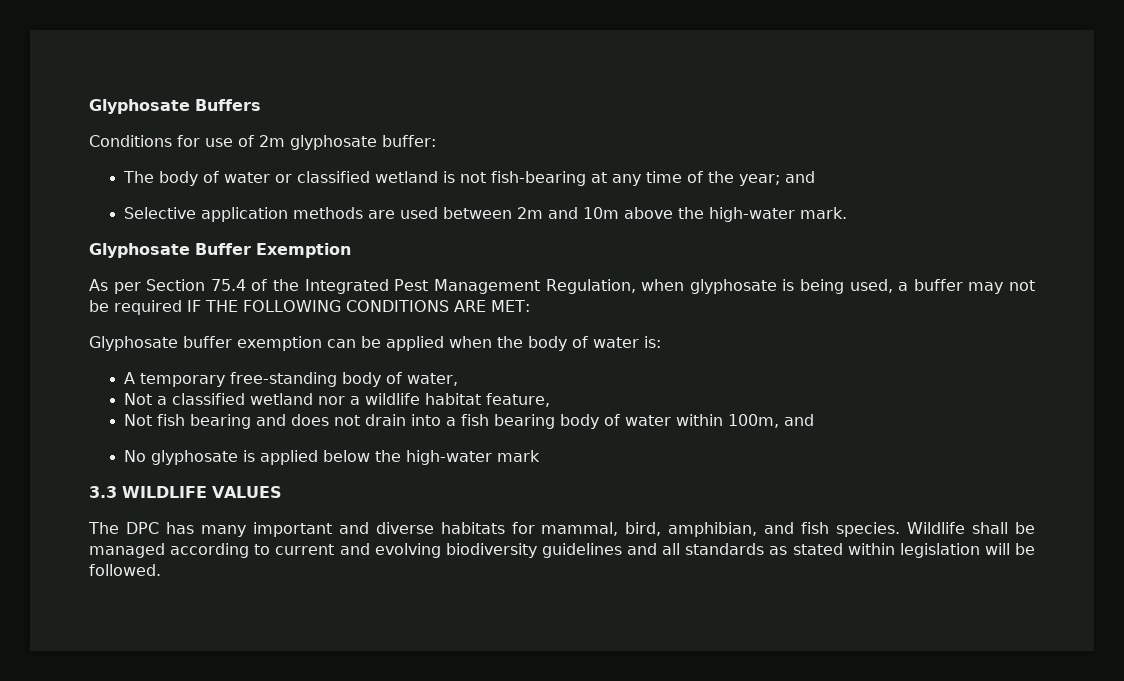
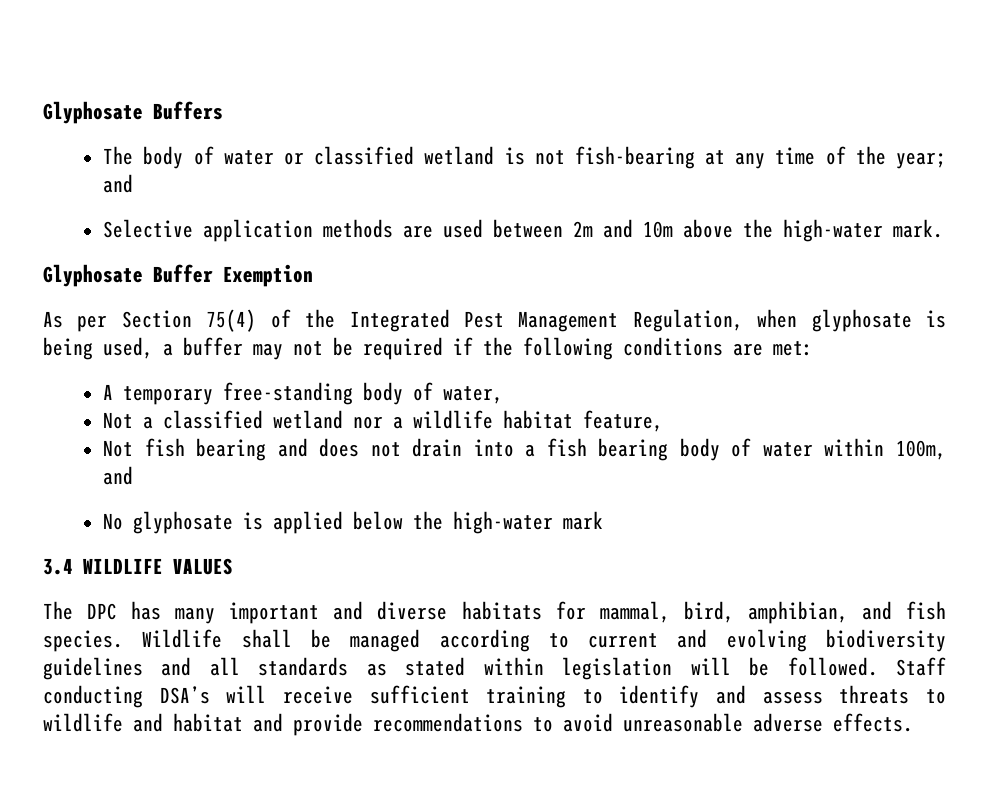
[89,135,436,150] // Conditions for use of 2m glyphosate buffer: -> (223, 110) none
[210,279,246,291] 75.4 -> [206,309,257,332] 75(4)
[187,300,530,312] [89,336,661,351] IF THE FOLLOWING CONDITIONS ARE MET: // Glyphosate buffer exemption can be applied when the body of water is: -> [453,337,813,360] if the following conditions are met:
[89,486,117,498] 3.3 -> [43,558,73,575] 3.4
(161, 570) none -> [896,657,947,676] [43,685,946,708] [43,713,913,736] Staff conducting DSA’s will receive sufficient training to identify and assess threats to wildlife and habitat and provide recommendations to avoid unreasonable adverse effects.

